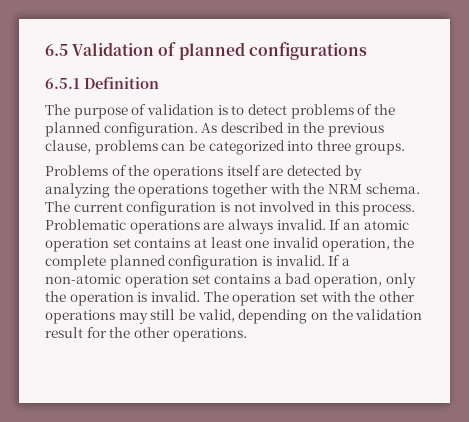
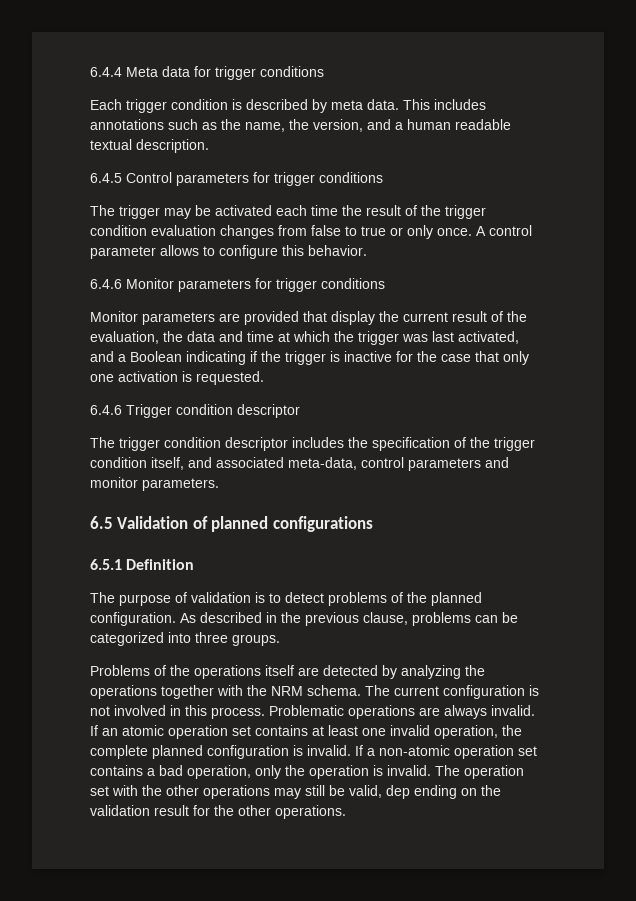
(45, 50) none -> [90,66,324,80] [90,99,486,113] [90,119,511,132] [90,139,209,153] [90,172,383,186] [90,205,486,219] [90,225,532,239] [90,245,367,259] [90,278,385,292] [90,311,527,325] [90,331,519,345] [90,351,529,365] [90,371,264,385] [90,404,300,418] [90,437,535,451] [90,457,509,471] [90,477,219,491] 6.4.4 Meta data for trigger conditions // Each trigger condition is described by meta data. This includes annotations such as the name, the version, and a human readable textual description. // 6.4.5 Control parameters for trigger conditions // The trigger may be activated each time the result of the trigger condition evaluation changes from false to true or only once. A control parameter allows to configure this behavior. // 6.4.6 Monitor parameters for trigger conditions // Monitor parameters are provided that display the current result of the evaluation, the data and time at which the trigger was last activated, and a Boolean indicating if the trigger is inactive for the case that only one activation is requested. // 6.4.6 Trigger condition descriptor // The trigger condition descriptor includes the specification of the trigger condition itself, and associated meta-data, control parameters and monitor parameters. //
[238,309,308,324] depending -> [386,785,457,799] dep ending

